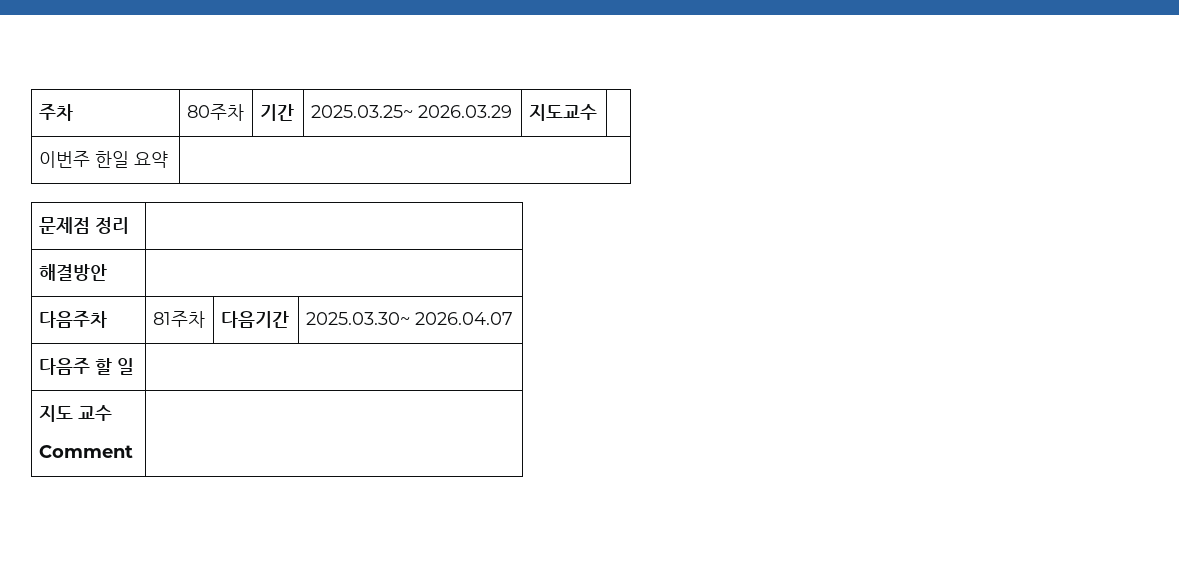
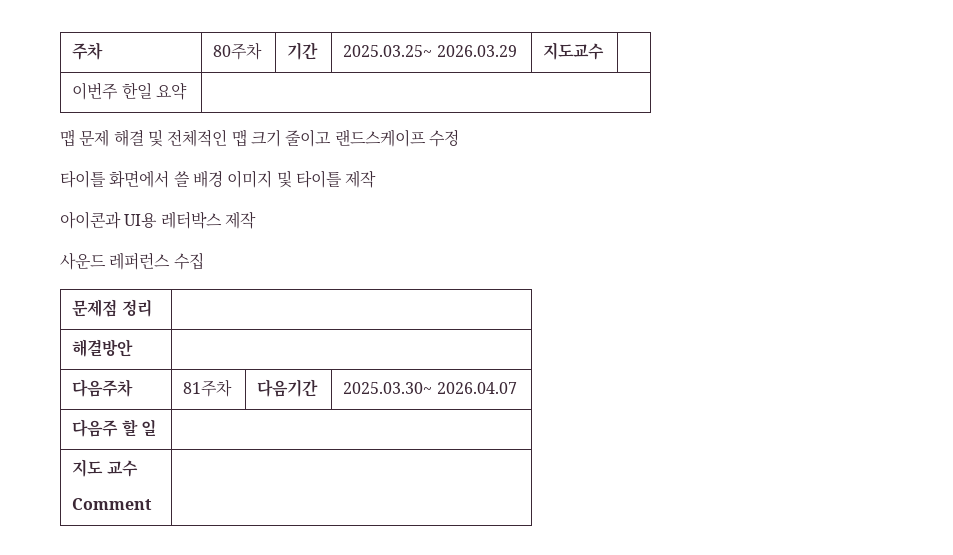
(168, 159) none -> [60,129,459,147] [60,170,377,188] [60,211,256,229] [60,252,204,270] // 맵 문제 해결 및 전체적인 맵 크기 줄이고 랜드스케이프 수정 // 타이틀 화면에서 쓸 배경 이미지 및 타이틀 제작 // 아이콘과 UI용 레터박스 제작 // 사운드 레퍼런스 수집

